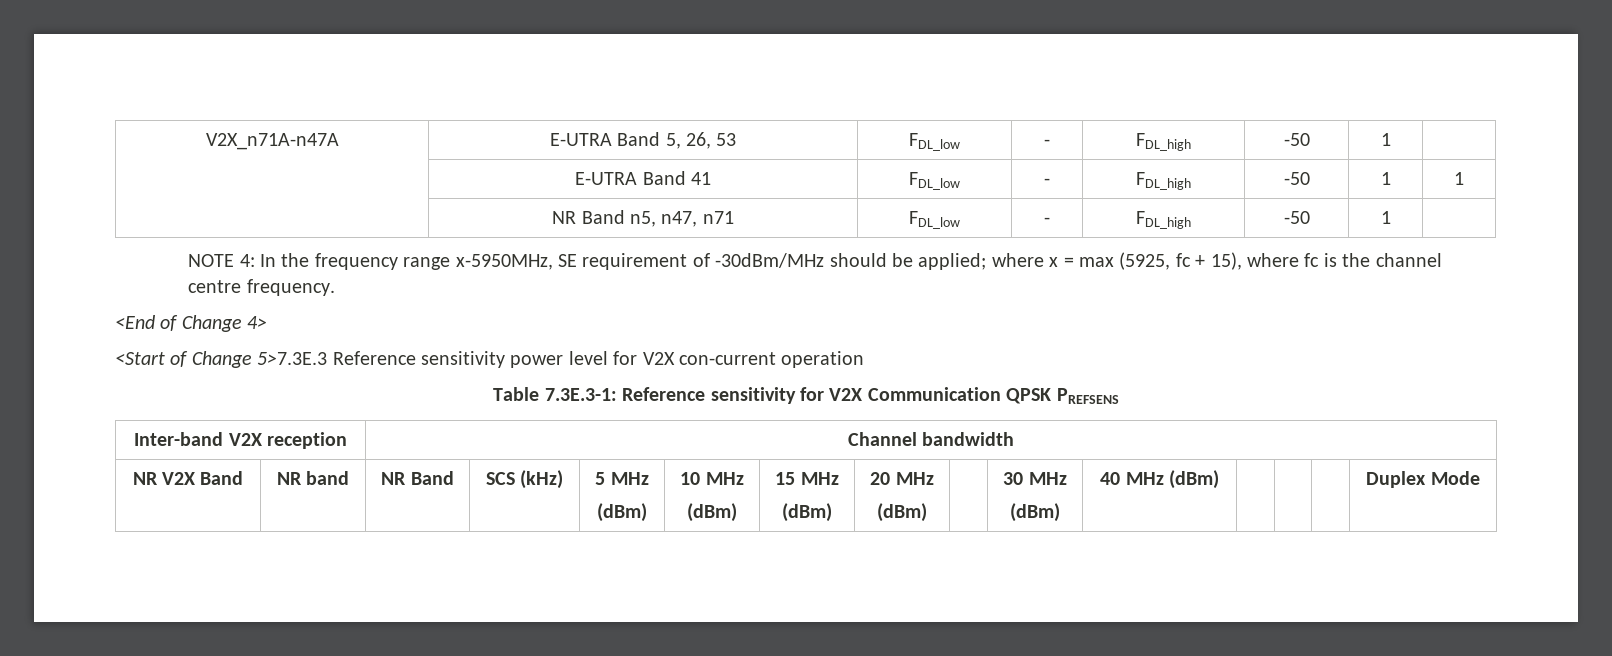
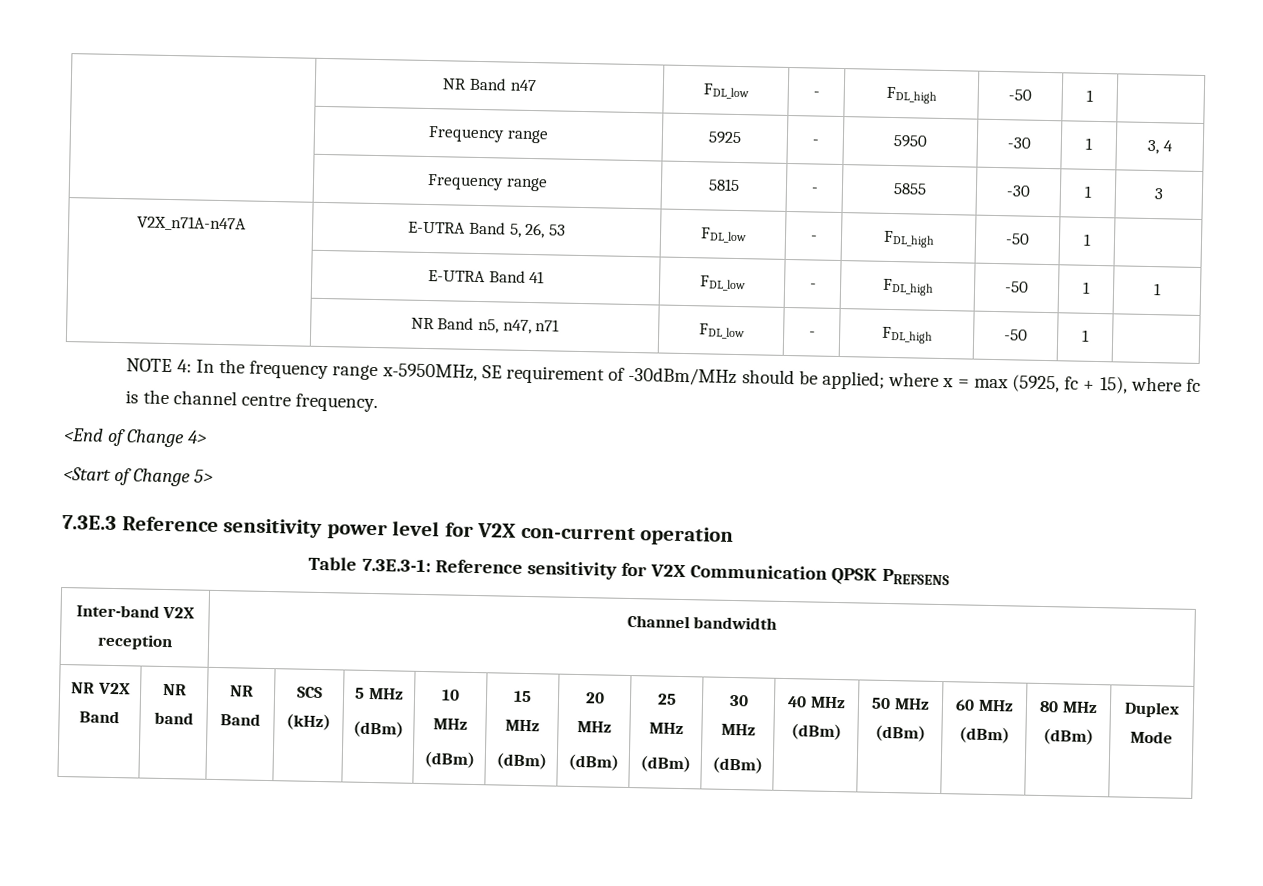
(205, 141) none -> [442,77,537,92] [702,83,749,100] [812,91,820,97] [885,86,937,104] [1008,89,1032,101] [1086,89,1094,102] [428,126,549,144] [708,131,742,145] [811,139,819,145] [893,135,928,148] [1007,137,1031,149] [1085,137,1093,150] [1147,139,1173,155] [427,174,548,192] [708,178,740,192] [810,187,818,193] [892,183,927,195] [1006,185,1031,197] [1084,185,1093,198] [1154,188,1164,200] | NR Band n47 | FDL_low | - | FDL_high | -50 | 1 | // | Frequency range | 5925 | - | 5950 | -30 | 1 | 3, 4 // | Frequency range | 5815 | - | 5855 | -30 | 1 | 3 //
[257,352,328,365] 5>7.3E.3 -> [194,469,214,483] [62,514,117,531] 5> // 7.3E.3
(927, 512) none -> [656,693,677,705] [648,722,684,735] [639,755,691,773] 25 MHz // (dBm)
(1219, 479) | | -> [871,697,930,710] [874,724,926,742] [955,699,1014,712] [958,726,1010,744] [1039,700,1098,714] [1042,728,1094,746] 50 MHz (dBm) | 60 MHz (dBm) | 80 MHz (dBm)

